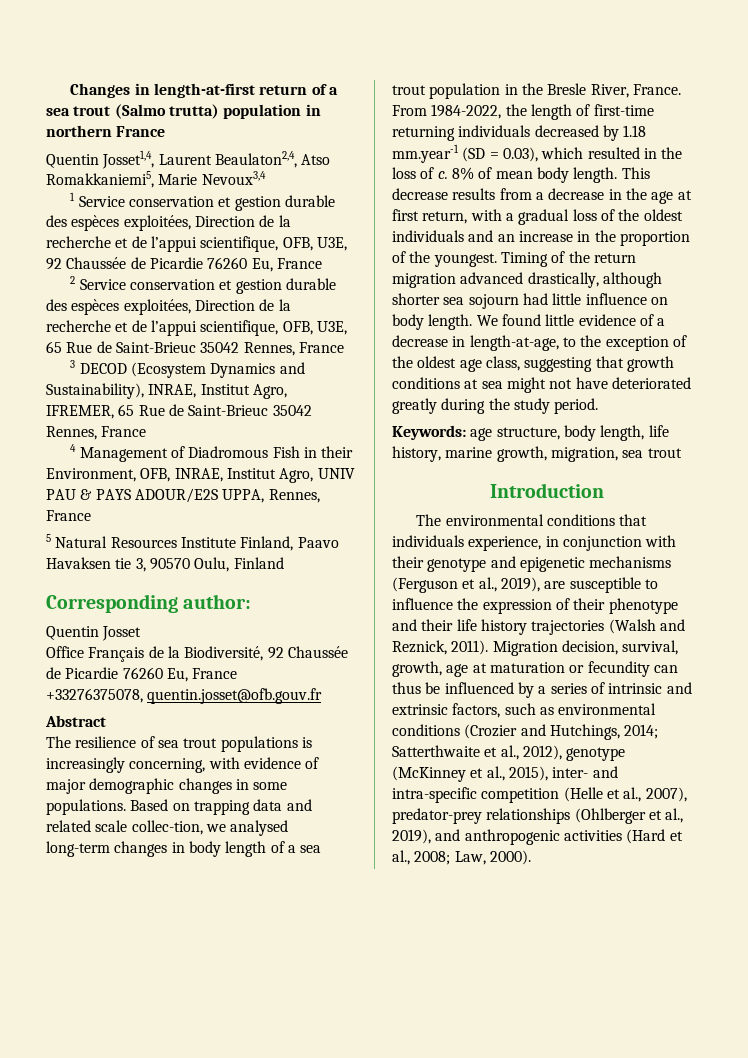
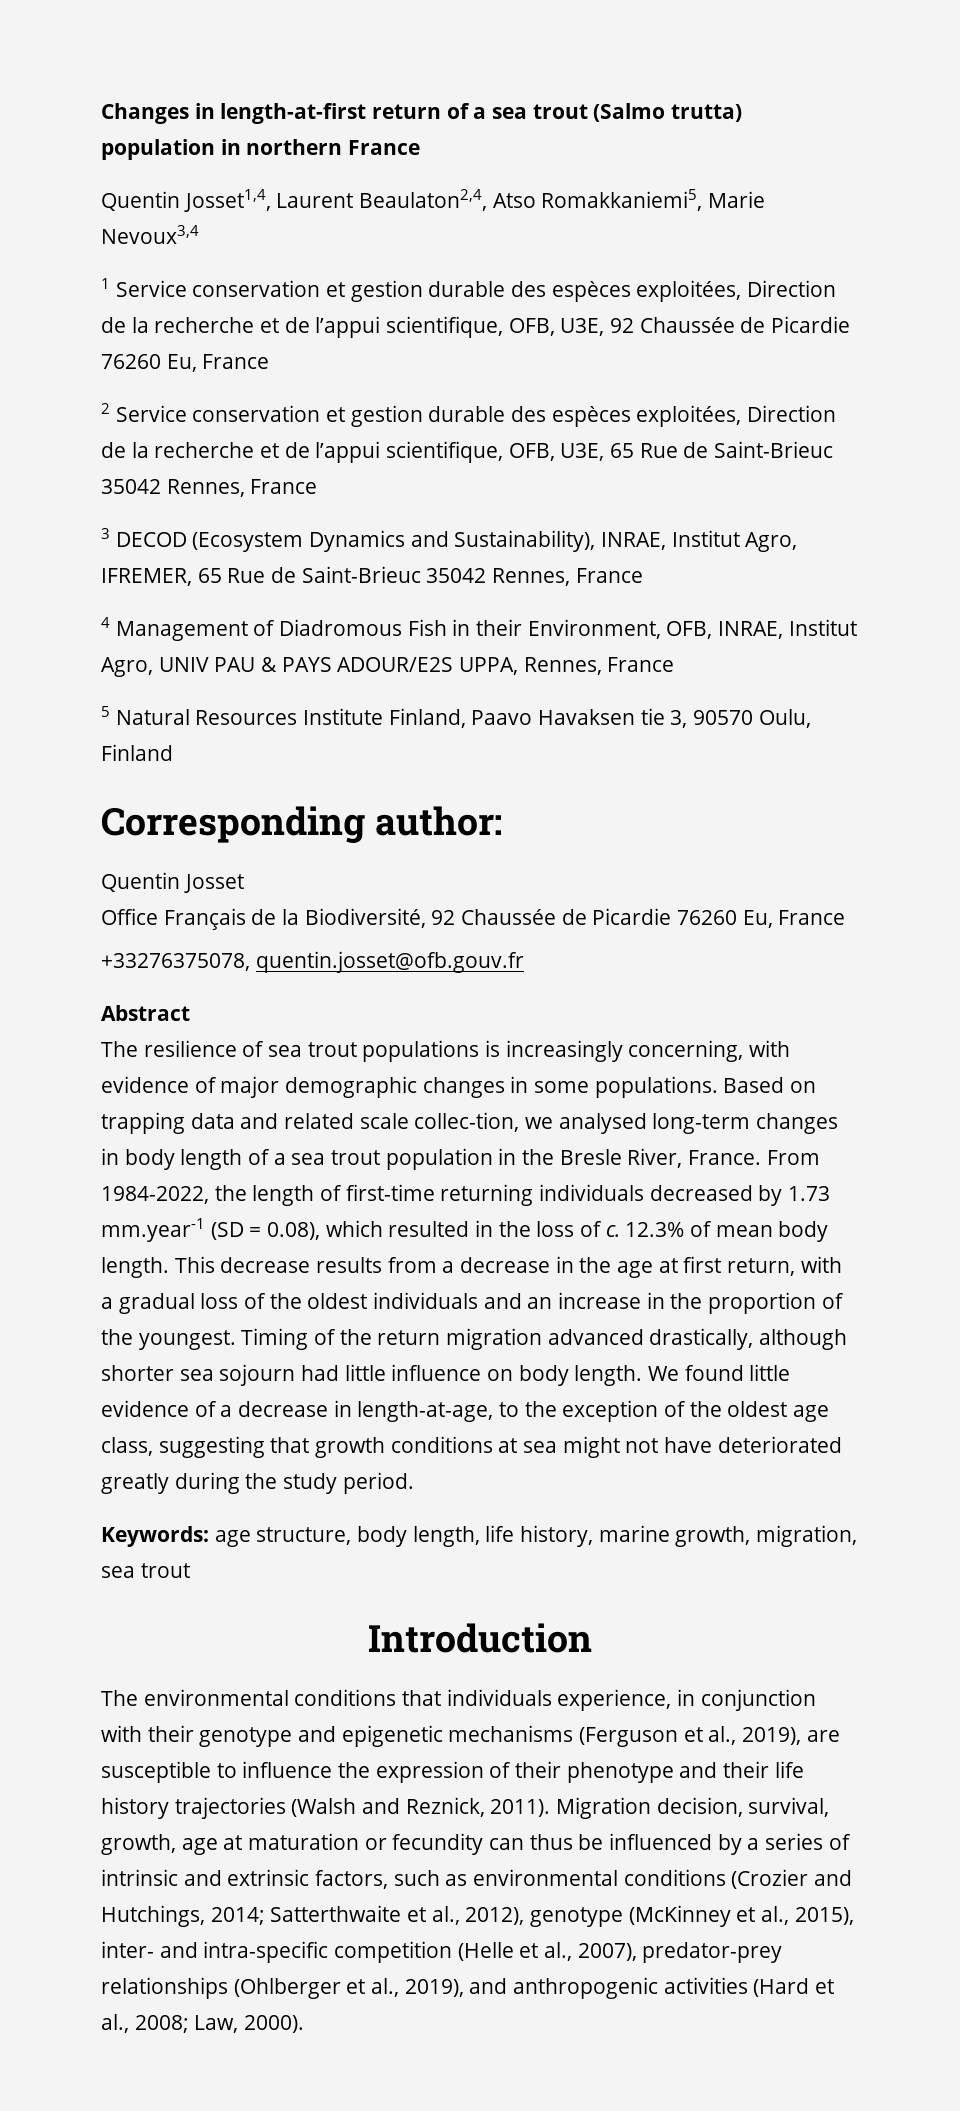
[623,125,647,137] 1.18 -> [788,1186,831,1201] 1.73
[502,147,538,162] 0.03), -> [267,1222,321,1240] 0.08),
[451,167,474,180] 8% -> [625,1222,685,1237] 12.3%

